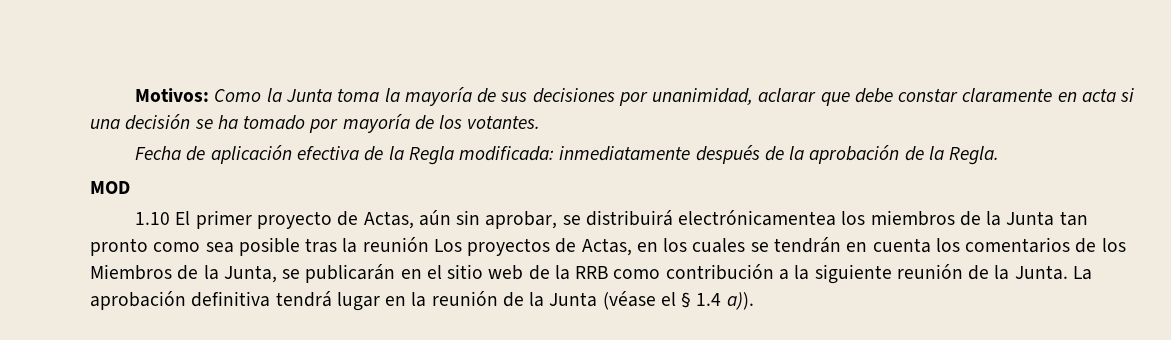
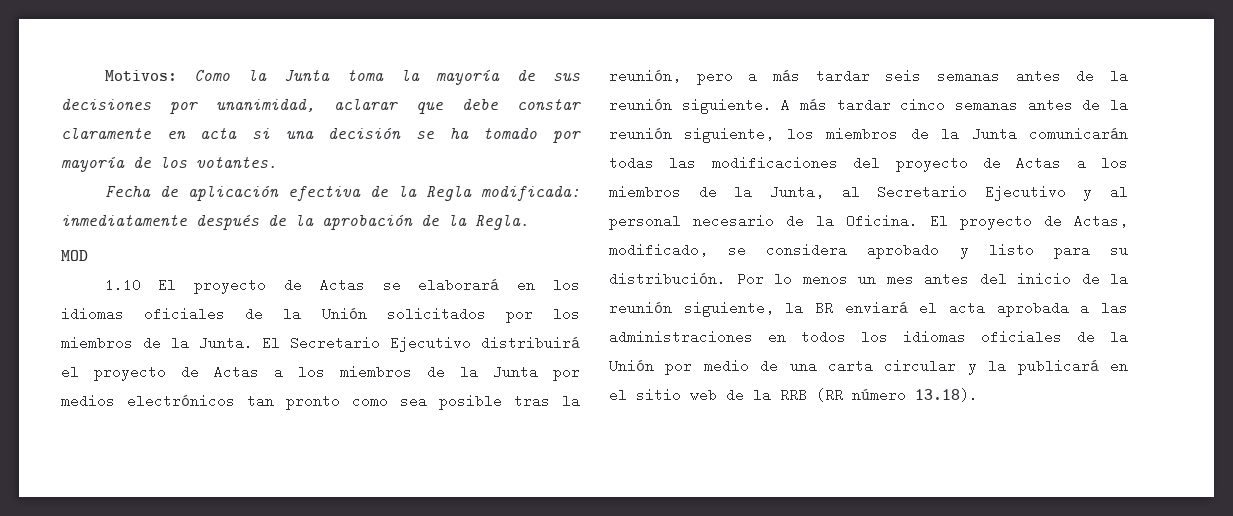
[195,210,1055,229] primer proyecto de Actas, aún sin aprobar, se distribuirá electrónicamentea los miembros de la Junta -> [194,278,580,294] [61,307,580,323] [61,336,580,352] [61,365,580,381] [61,394,235,408] proyecto de Actas se elaborará en los idiomas oficiales de la Unión solicitados por los miembros de la Junta. El Secretario Ejecutivo distribuirá el proyecto de Actas a los miembros de la Junta por medios electrónicos
[362,237,1126,256] [90,264,396,283] reunión Los proyectos de Actas, en los cuales se tendrán en cuenta los comentarios de los Miembros de la Junta, se publicarán -> [609,69,1128,85] [609,98,1128,114] [609,127,1128,143] [609,156,1128,172] [609,185,1128,201] [609,214,1128,230] [609,243,1128,259] [609,272,1128,286] [609,301,1128,317] [609,330,1128,344] [609,359,1099,375] reunión, pero a más tardar seis semanas antes de la reunión siguiente. A más tardar cinco semanas antes de la reunión siguiente, los miembros de la Junta comunicarán todas las modificaciones del proyecto de Actas a los miembros de la Junta, al Secretario Ejecutivo y al personal necesario de la Oficina. El proyecto de Actas, modificado, se considera aprobado y listo para su distribución. Por lo menos un mes antes del inicio de la reunión siguiente, la BR enviará el acta aprobada a las administraciones en todos los idiomas oficiales de la Unión por medio de una carta circular y la publicará
[613,264,1092,284] [90,291,754,311] como contribución a la siguiente reunión de la Junta. La aprobación definitiva tendrá lugar en la reunión de la Junta (véase el § 1.4 a)). -> [816,388,978,402] (RR número 13.18).

